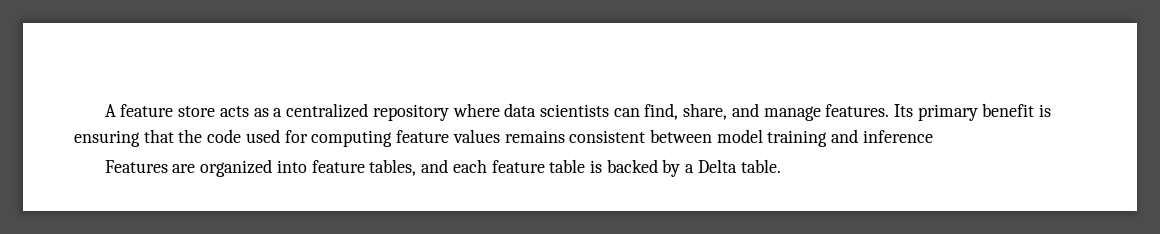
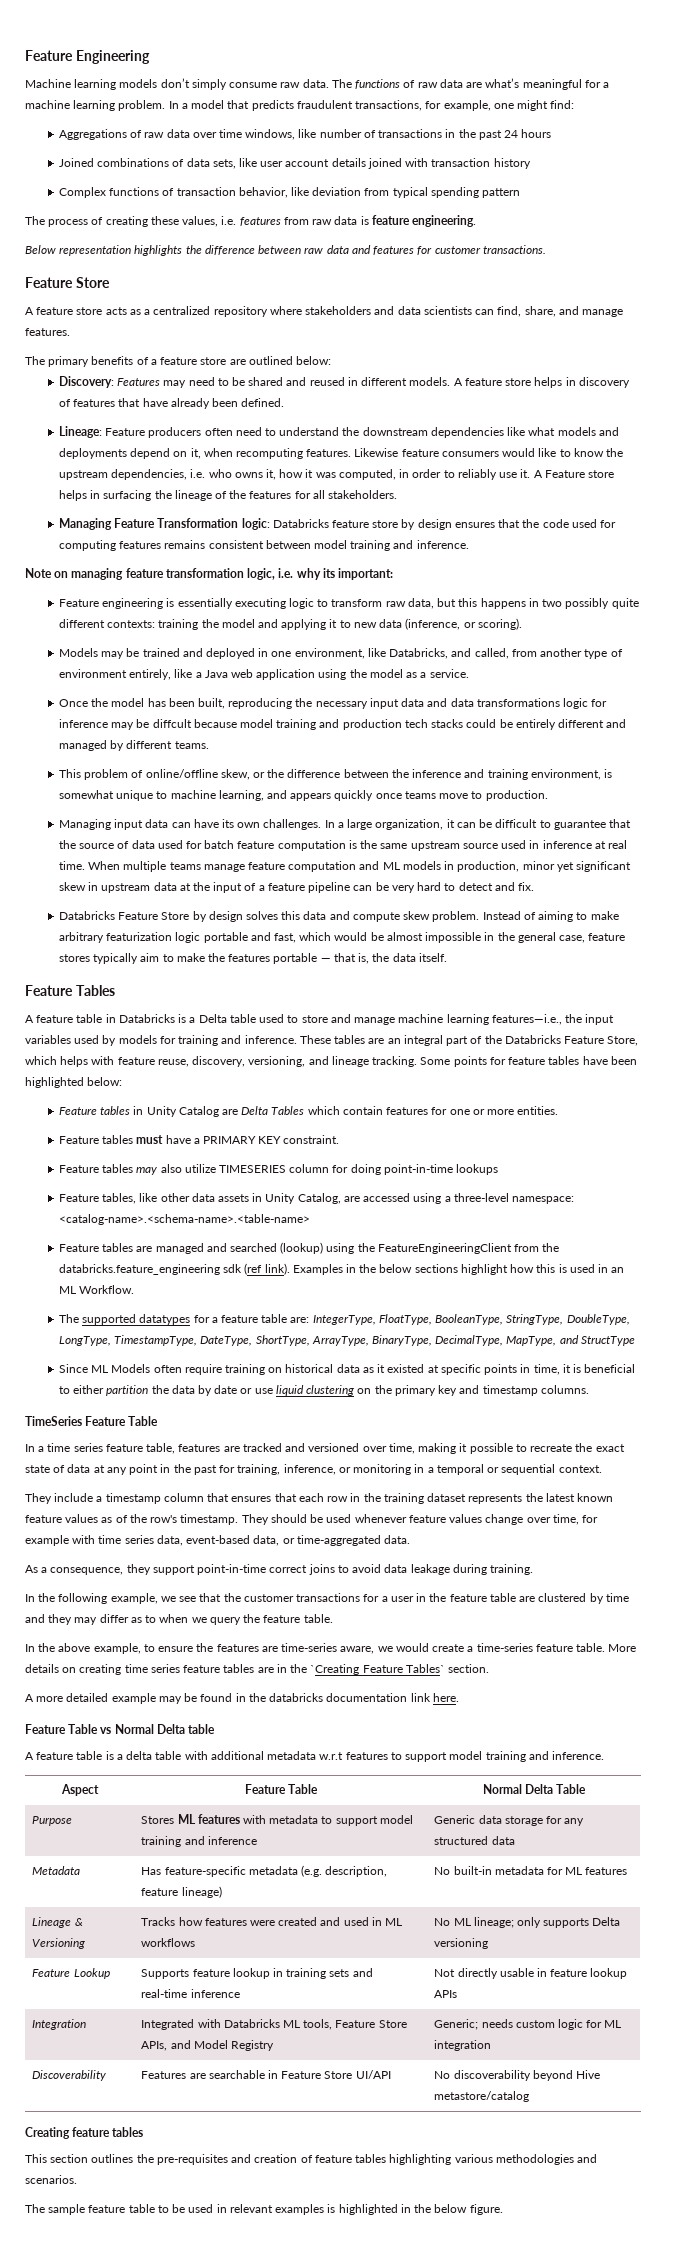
(104, 110) none -> [25,50,150,64] [25,78,610,90] [25,100,575,111] [58,129,552,140] [58,158,531,169] [58,187,521,198] [25,215,477,227] [25,245,546,256] [25,277,110,288] Feature Engineering // Machine learning models don’t simply consume raw data. The functions of raw data are what’s meaningful for a machine learning problem. In a model that predicts fraudulent transactions, for example, one might find: // Aggregations of raw data over time windows, like number of transactions in the past 24 hours // Joined combinations of data sets, like user account details joined with transaction history // Complex functions of transaction behavior, like deviation from typical spending pattern // The process of creating these values, i.e. features from raw data is feature engineering. // Below representation highlights the difference between raw data and features for customer transactions. // Feature Store //
(500, 110) none -> [305,306,395,315] stakeholders and
[894,103,1052,121] [74,130,140,147] Its primary benefit is ensuring -> [25,356,332,367] [58,376,630,388] [58,398,285,409] [58,426,619,438] [58,448,624,459] [58,469,615,480] [58,490,398,501] [58,518,495,530] // The primary benefits of a feature store are outlined below: // Discovery: Features may need to be shared and reused in different models. A feature store helps in discovery of features that have already been defined. // Lineage: Feature producers often need to understand the downstream dependencies like what models and deployments depend on it, when recomputing features. Likewise feature consumers would like to know the upstream dependencies, i.e. who owns it, how it was computed, in order to reliably use it. A Feature store helps in surfacing the lineage of the features for all stakeholders. // Managing Feature Transformation logic: Databricks feature store by design ensures
[396,129,500,143] feature values -> [119,541,162,549] features
[862,130,933,143] [104,159,781,177] inference // Features are organized into feature tables, and each feature table is backed by a Delta table. -> [416,540,469,549] [25,568,394,580] [58,598,639,609] [58,618,522,630] [58,648,623,659] [58,669,469,680] [58,698,608,709] [58,719,627,730] [58,740,209,751] [58,769,613,780] [58,790,548,801] [58,819,632,830] [58,840,628,851] [58,861,632,872] [58,882,535,893] [58,911,619,922] [58,932,626,943] [58,953,447,964] [25,985,115,996] [25,1014,615,1025] [25,1035,639,1046] [25,1056,637,1067] [25,1077,123,1088] [58,1106,559,1117] [58,1135,340,1144] [58,1164,499,1175] [58,1193,575,1204] [58,1214,310,1225] [58,1242,560,1254] [58,1263,625,1275] [58,1285,135,1294] [58,1314,630,1325] [58,1335,635,1346] [58,1364,636,1375] [58,1385,589,1396] [25,1416,159,1426] [25,1443,625,1454] [25,1464,602,1475] [25,1493,614,1504] [25,1514,599,1525] [25,1535,411,1546] [25,1564,534,1575] [25,1593,629,1604] [25,1614,333,1625] [25,1643,637,1654] [25,1664,490,1675] [25,1693,459,1704] [25,1724,216,1734] [25,1751,605,1762] [61,1784,99,1796] [244,1784,319,1794] [482,1784,587,1794] [32,1816,73,1826] [141,1814,413,1826] [141,1836,257,1847] [434,1815,585,1826] [434,1836,515,1845] [32,1866,81,1875] [141,1865,388,1877] [141,1886,222,1898] [434,1866,628,1875] [32,1917,83,1928] [32,1938,86,1949] [141,1917,403,1926] [141,1938,196,1947] [434,1917,621,1928] [434,1938,489,1949] [32,1968,110,1979] [141,1968,373,1979] [141,1989,240,1998] [434,1968,628,1979] [434,1990,458,1998] [32,2019,87,2030] [141,2019,407,2030] [141,2040,274,2051] [434,2019,622,2030] [434,2040,492,2051] [32,2070,107,2081] [141,2070,391,2079] [434,2070,600,2081] [434,2091,530,2102] [25,2127,144,2139] [25,2154,598,2165] [25,2175,77,2184] [25,2204,503,2215] inference. // Note on managing feature transformation logic, i.e. why its important: // Feature engineering is essentially executing logic to transform raw data, but this happens in two possibly quite different contexts: training the model and applying it to new data (inference, or scoring). // Models may be trained and deployed in one environment, like Databricks, and called, from another type of environment entirely, like a Java web application using the model as a service. // Once the model has been built, reproducing the necessary input data and data transformations logic for inference may be diffcult because model training and production tech stacks could be entirely different and managed by different teams. // This problem of online/offline skew, or the difference between the inference and training environment, is somewhat unique to machine learning, and appears quickly once teams move to production. // Managing input data can have its own challenges. In a large organization, it can be difficult to guarantee that the source of data used for batch feature computation is the same upstream source used in inference at real time. When multiple teams manage feature computation and ML models in production, minor yet significant skew in upstream data at the input of a feature pipeline can be very hard to detect and fix. // Databricks Feature Store by design solves this data and compute skew problem. Instead of aiming to make arbitrary featurization logic portable and fast, which would be almost impossible in the general case, feature stores typically aim to make the features portable — that is, the data itself. // Feature Tables // A feature table in Databricks is a Delta table used to store and manage machine learning features—i.e., the input variables used by models for training and inference. These tables are an integral part of the Databricks Feature Store, which helps with feature reuse, discovery, versioning, and lineage tracking. Some points for feature tables have been highlighted below: // Feature tables in Unity Catalog are Delta Tables which contain features for one or more entities. // Feature tables must have a PRIMARY KEY constraint. // Feature tables may also utilize TIMESERIES column for doing point-in-time lookups // Feature tables, like other data assets in Unity Catalog, are accessed using a three-level namespace: <catalog-name>.<schema-name>.<table-name> // Feature tables are managed and searched (lookup) using the FeatureEngineeringClient from the databricks.feature_engineering sdk (ref link). Examples in the below sections highlight how this is used in an ML Workflow. // The supported datatypes for a feature table are: IntegerType, FloatType, BooleanType, StringType, DoubleType, LongType, TimestampType, DateType, ShortType, ArrayType, BinaryType, DecimalType, MapType, and StructType // Since ML Models often require training on historical data as it existed at specific points in time, it is beneficial to either partition the data by date or use liquid clustering on the primary key and timestamp columns. // TimeSeries Feature Table // In a time series feature table, features are tracked and versioned over time, making it possible to recreate the exact state of data at any point in the past for training, inference, or monitoring in a temporal or sequential context. // They include a timestamp column that ensures that each row in the training dataset represents the latest known feature values as of the row's timestamp. They should be used whenever feature values change over time, for example with time series data, event-based data, or time-aggregated data. // As a consequence, they support point-in-time correct joins to avoid data leakage during training. // In the following example, we see that the customer transactions for a user in the feature table are clustered by time and they may differ as to when we query the feature table. // In the above example, to ensure the features are time-series aware, we would create a time-series feature table. More details on creating time series feature tables are in the `Creating Feature Tables` section. // A more detailed example may be found in the databricks documentation link here. // Feature Table vs Normal Delta table // A feature table is a delta table with additional metadata w.r.t features to support model training and inference. // Aspect | Feature Table | Normal Delta Table // Purpose | Stores ML features with metadata to support model training and inference | Generic data storage for any structured data // Metadata | Has feature-specific metadata (e.g. description, feature lineage) | No built-in metadata for ML features // Lineage & Versioning | Tracks how features were created and used in ML workflows | No ML lineage; only supports Delta versioning // Feature Lookup | Supports feature lookup in training sets and real-time inference | Not directly usable in feature lookup APIs // Integration | Integrated with Databricks ML tools, Feature Store APIs, and Model Registry | Generic; needs custom logic for ML integration // Discoverability | Features are searchable in Feature Store UI/API | No discoverability beyond Hive metastore/catalog // Creating feature tables // This section outlines the pre-requisites and creation of feature tables highlighting various methodologies and scenarios. // The sample feature table to be used in relevant examples is highlighted in the below figure.

